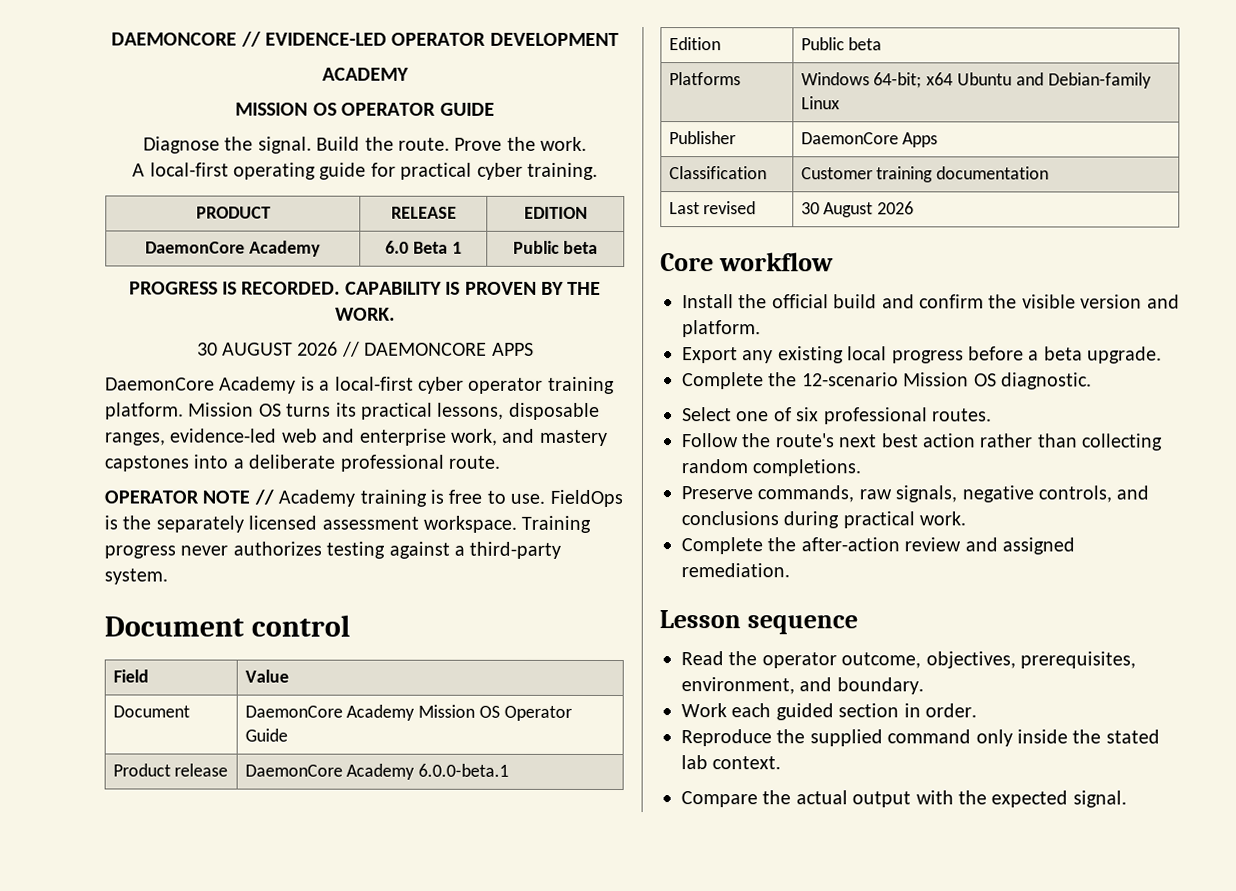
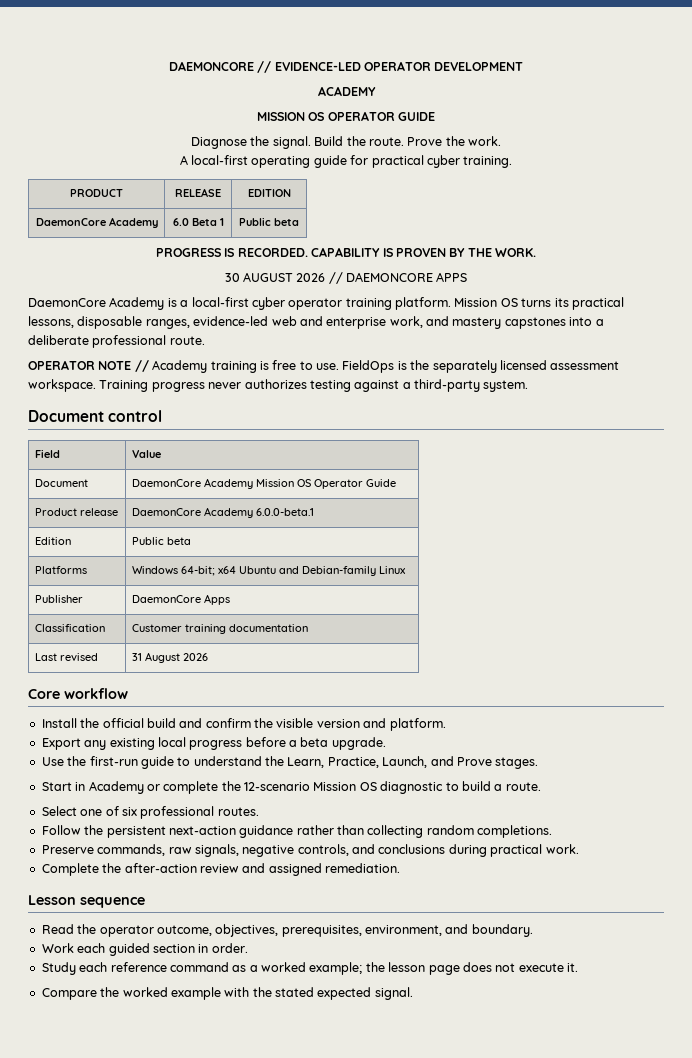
[800,202,820,215] 30 -> [131,653,142,661] 31
[682,372,1092,390] Complete the 12-scenario Mission OS diagnostic. -> [41,756,539,769] [41,781,541,794] Use the first-run guide to understand the Learn, Practice, Launch, and Prove stages. // Start in Academy or complete the 12-scenario Mission OS diagnostic to build a route.
[774,433,976,448] route's next best action -> [106,825,294,838] persistent next-action guidance
[681,729,1160,747] [681,755,782,770] Reproduce the supplied command only inside the stated lab context. -> [41,962,578,975] Study each reference command as a worked example; the lesson page does not execute it.
[795,790,912,808] actual output -> [122,987,221,1000] worked example
(987, 797) none -> [275,987,314,997] stated

